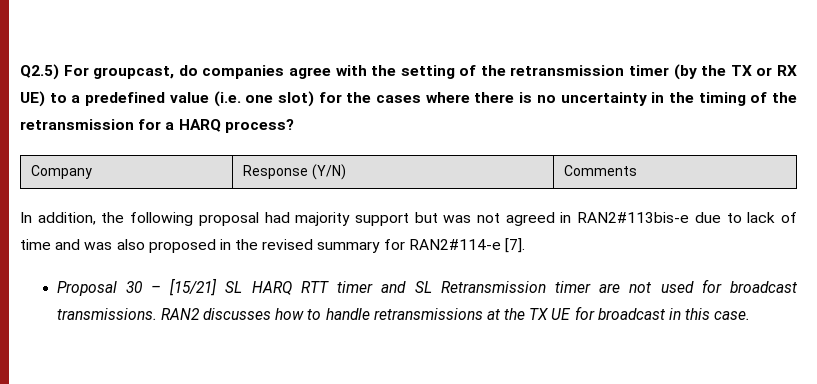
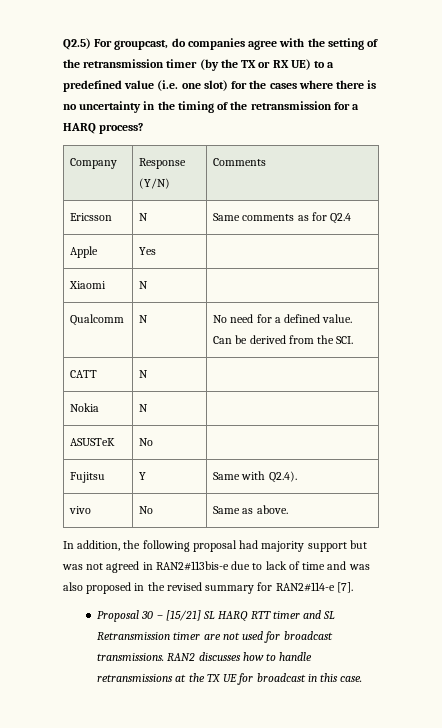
(637, 170) none -> [70,213,113,221] [139,213,149,221] [213,212,352,224] [70,246,99,258] [139,247,157,255] [69,281,107,289] [139,281,149,289] [70,314,125,326] [139,315,149,323] [213,314,353,323] [213,335,354,344] [70,370,98,378] [139,370,149,378] [70,403,100,412] [139,404,149,412] [70,438,116,446] [139,438,154,446] [70,472,106,483] [139,472,147,480] [213,471,297,483] [69,506,92,514] [139,506,154,514] [213,505,288,514] // Ericsson | N | Same comments as for Q2.4 // Apple | Yes | // Xiaomi | N | // Qualcomm | N | No need for a defined value. Can be derived from the SCI. // CATT | N | // Nokia | N | // ASUSTeK | No | // Fujitsu | Y | Same with Q2.4). // vivo | No | Same as above.

